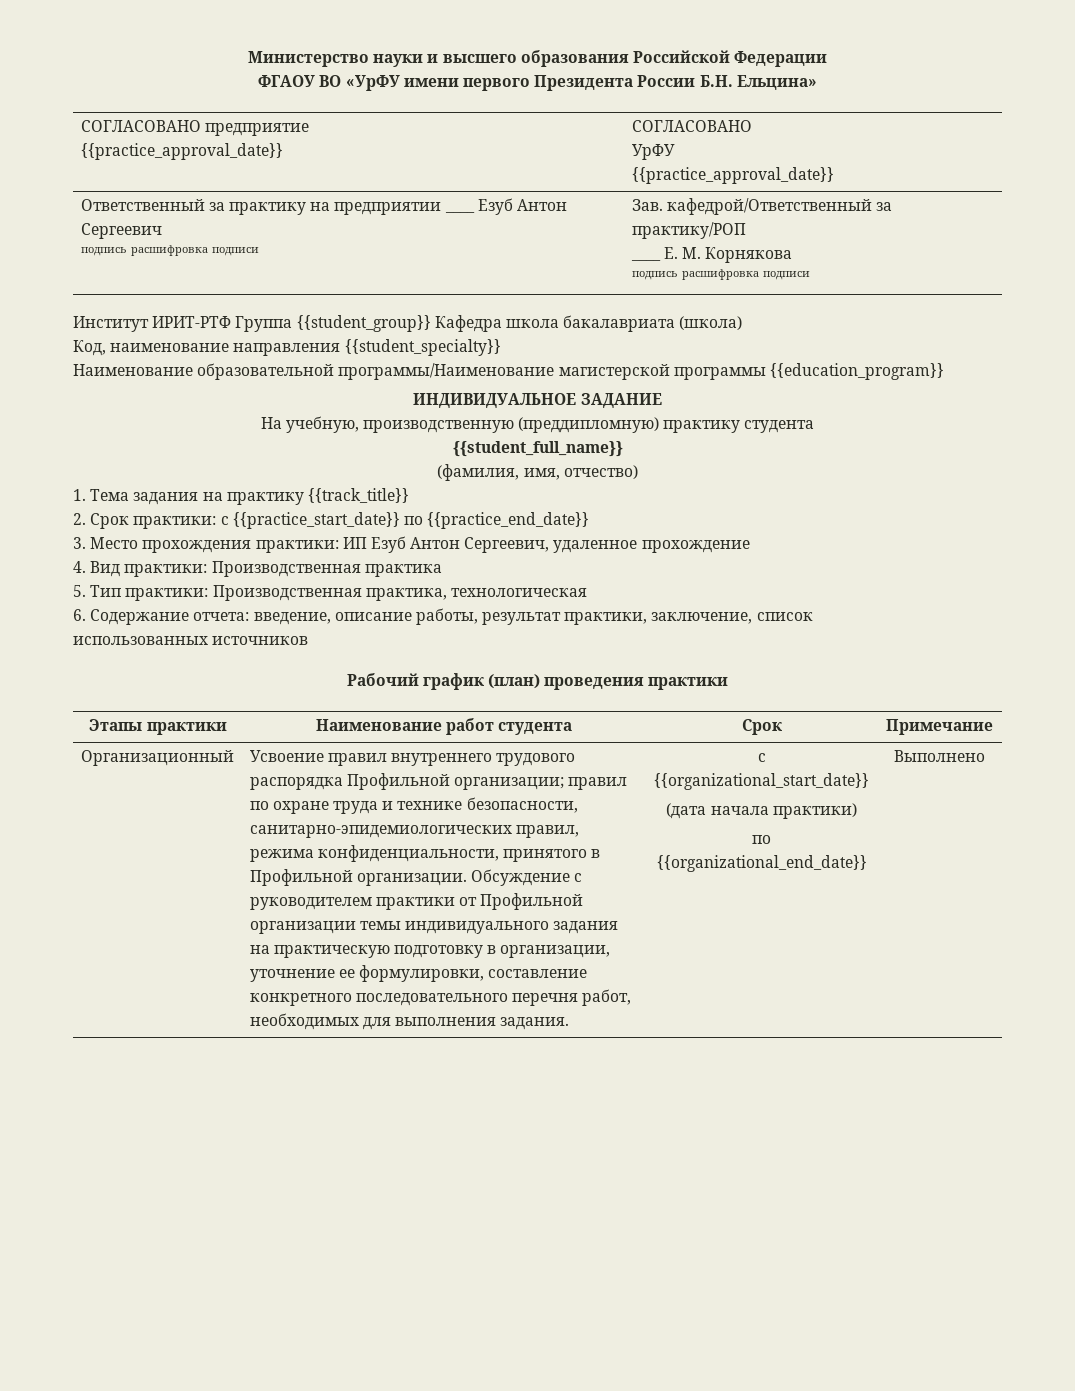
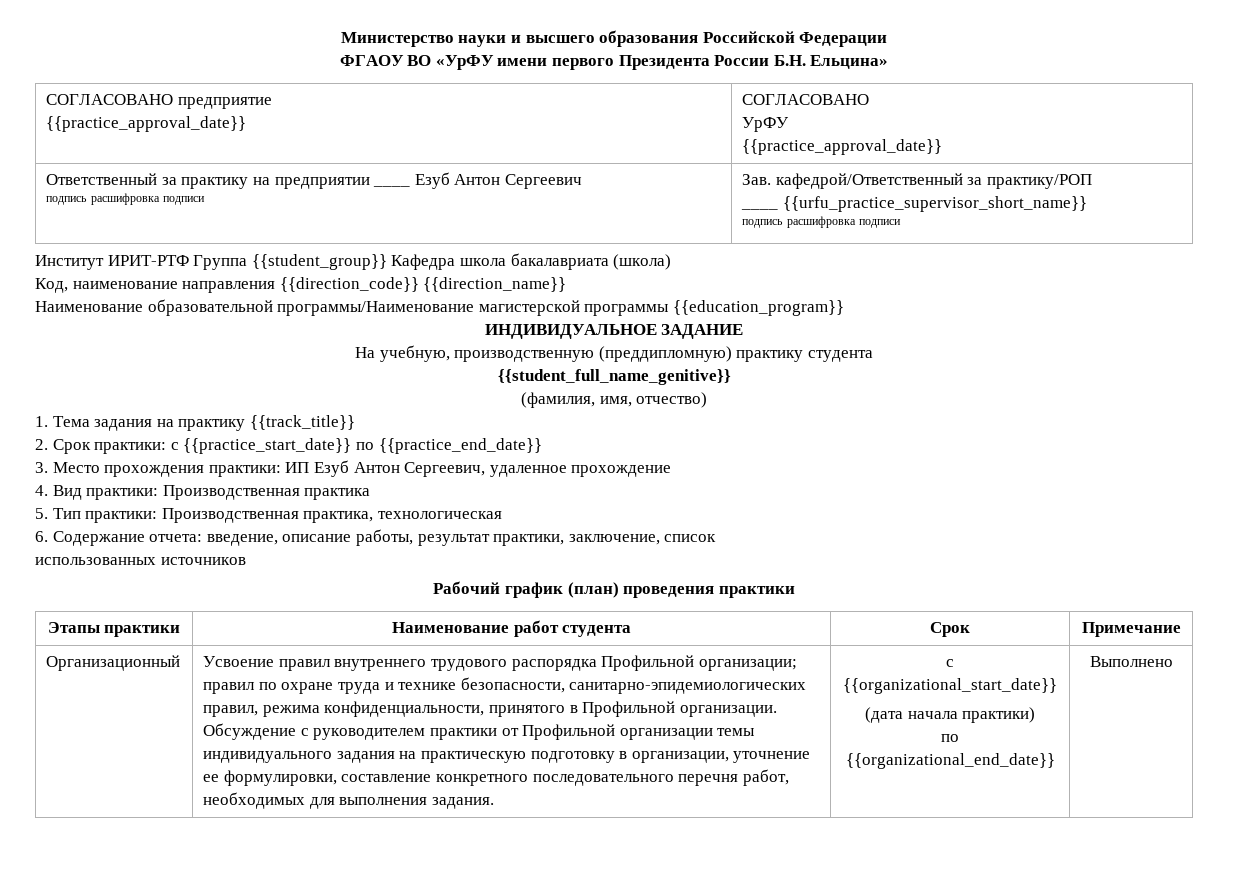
[663,247,793,263] Е. М. Корнякова -> [782,196,1087,212] {{urfu_practice_supervisor_short_name}}
[344,339,501,356] {{student_specialty}} -> [279,277,567,292] {{direction_code}} {{direction_name}}
[452,441,623,457] {{student_full_name}} -> [497,369,731,385] {{student_full_name_genitive}}

